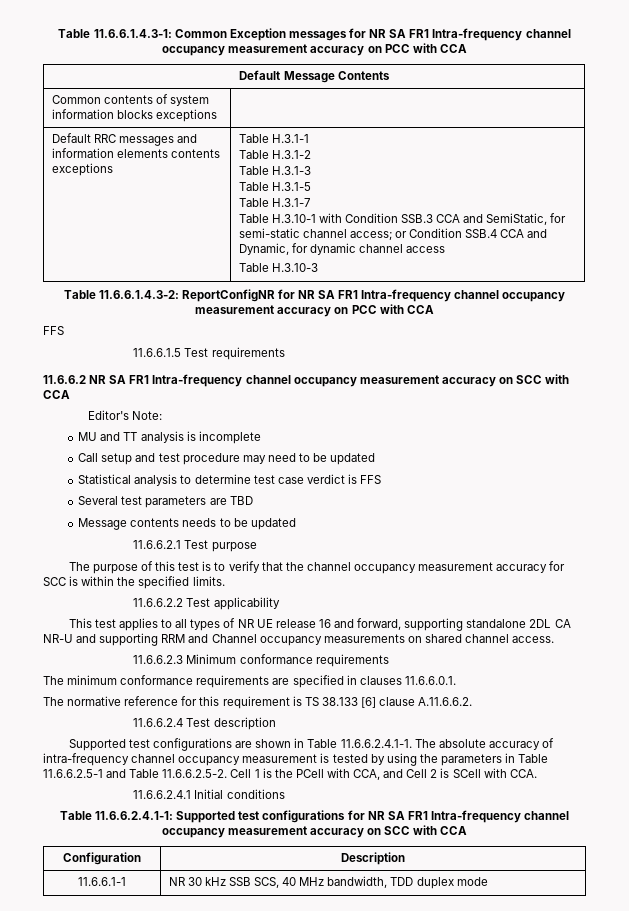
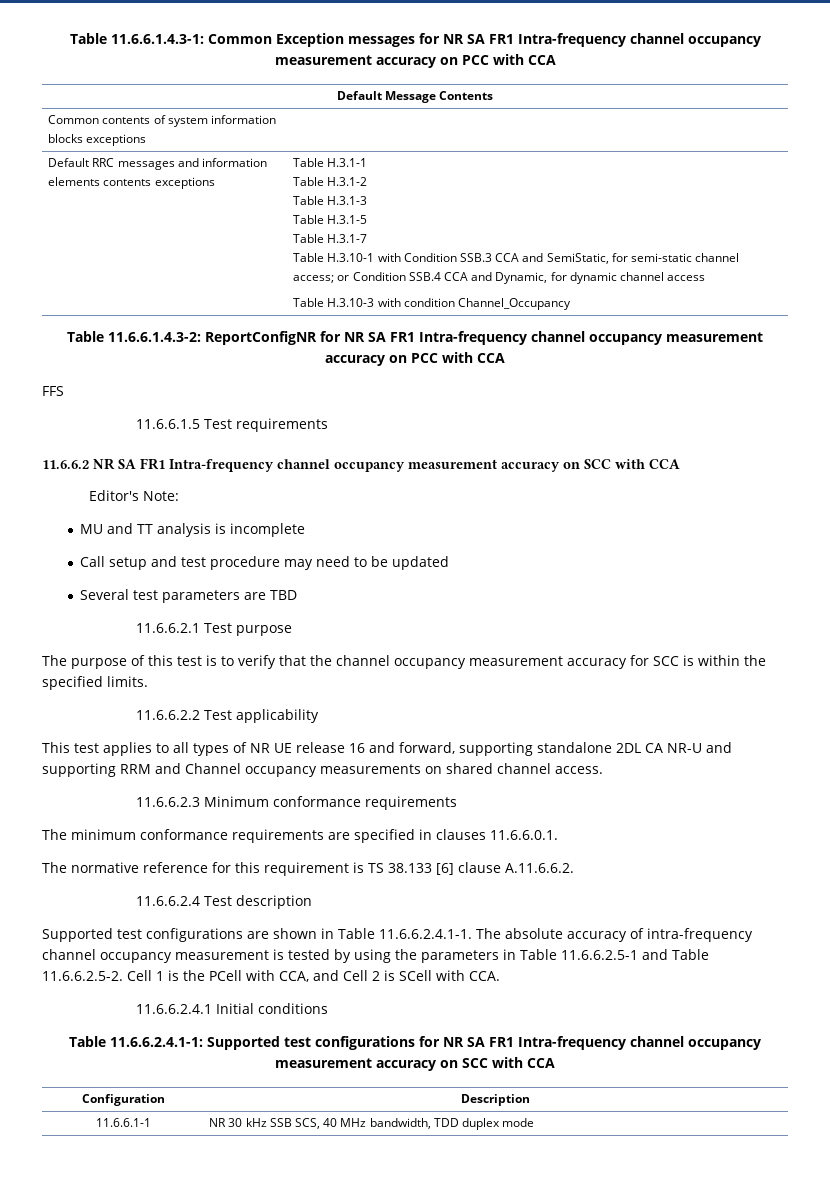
(318, 267) none -> [377,298,572,310] with condition Channel_Occupancy
[78,474,382,486] // Statistical analysis to determine test case verdict is FFS -> (450, 563) none
[78,518,296,530] // Message contents needs to be updated -> (298, 595) none

